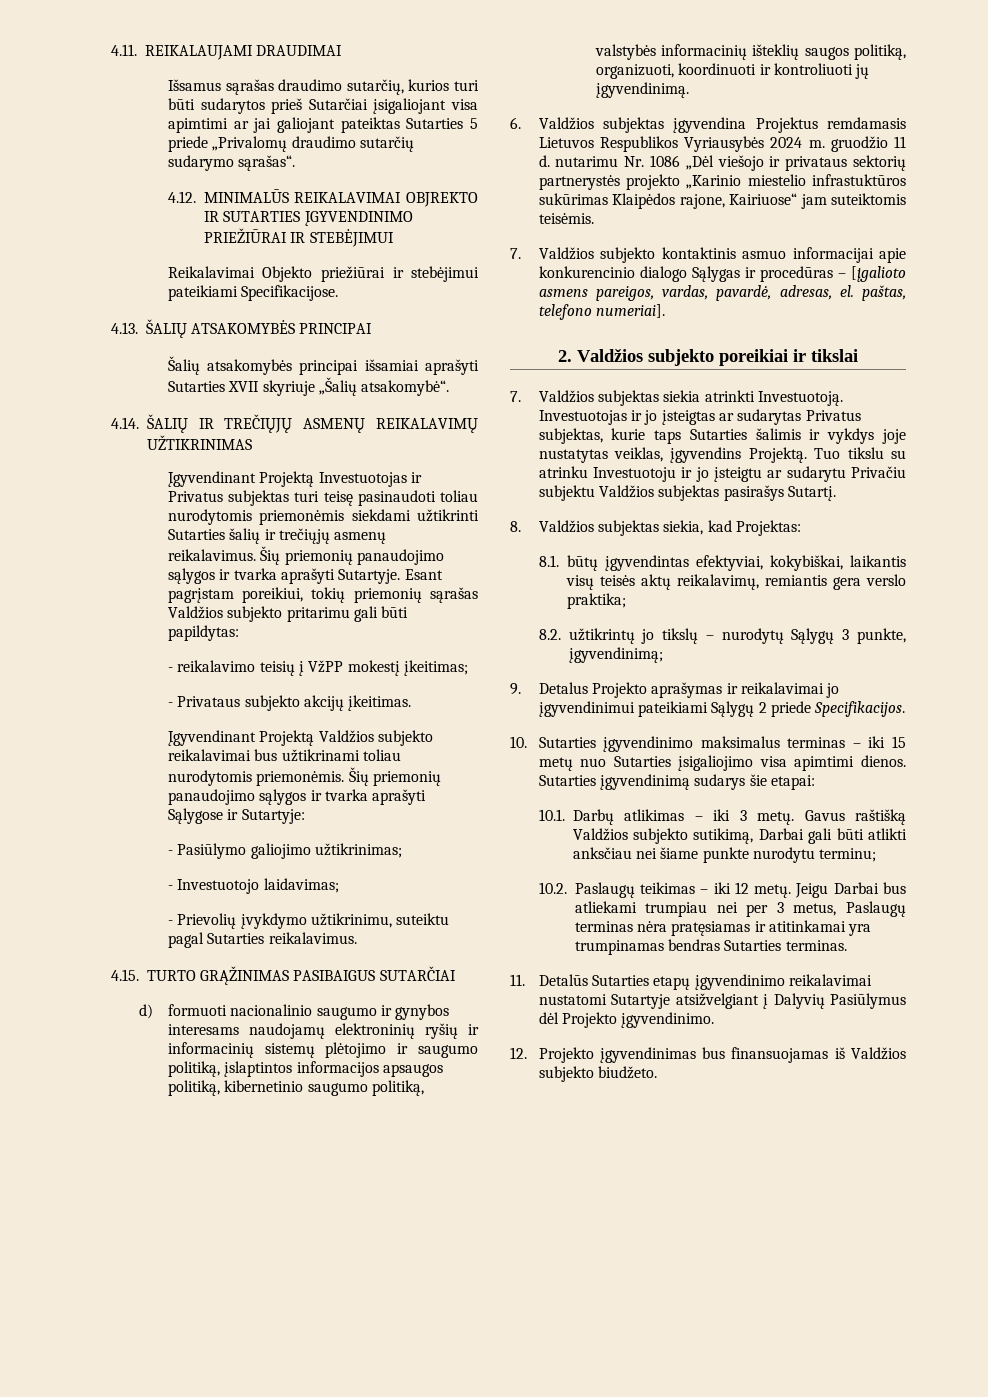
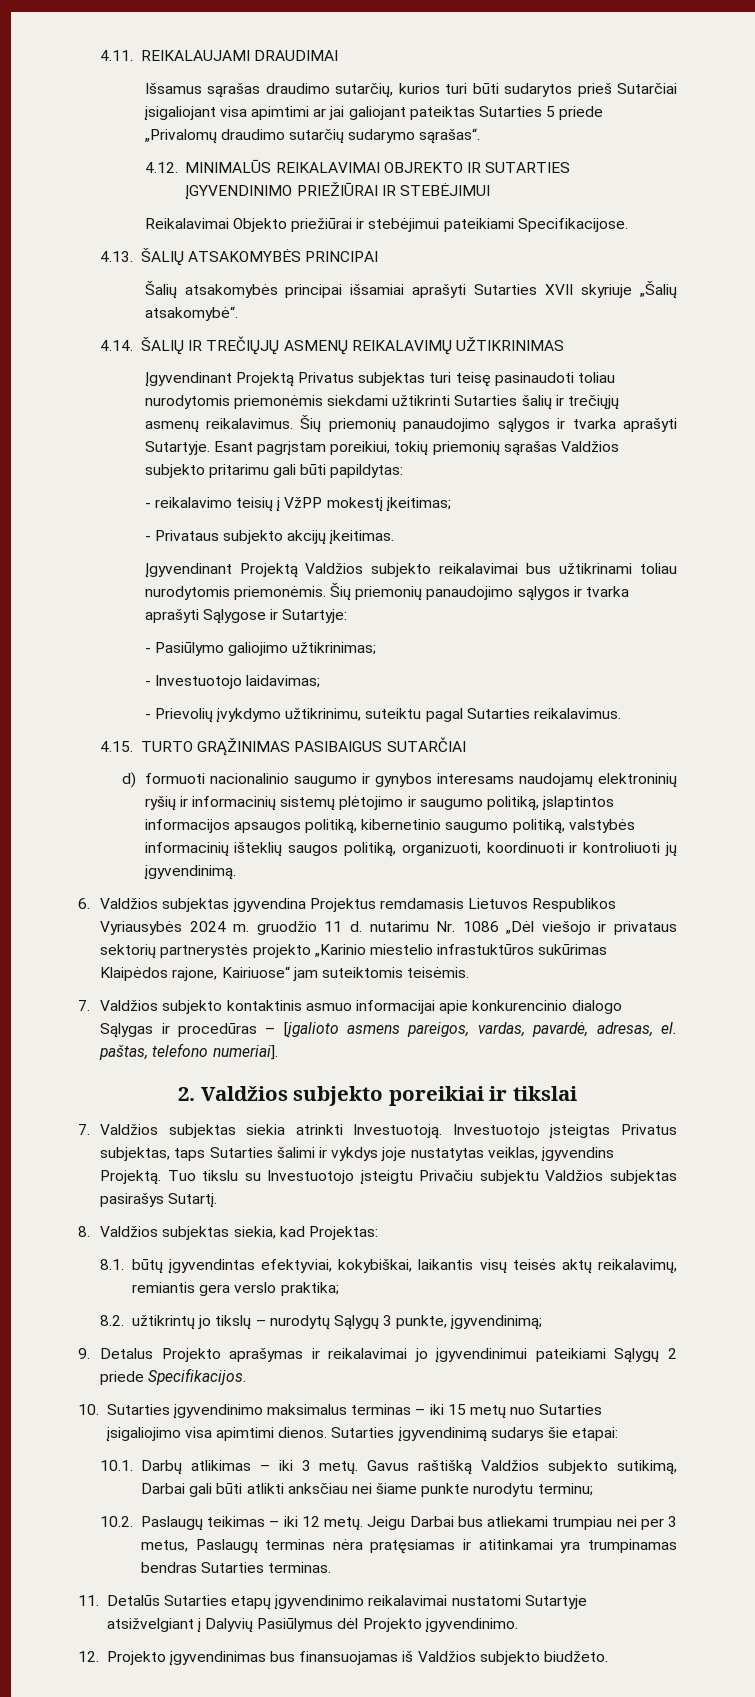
[318,472,422,487] Investuotojas ir -> (294, 379) none
[538,409,802,425] Investuotojas ir jo įsteigtas ar sudarytas -> [452,1124,611,1139] Investuotojo įsteigtas
[611,428,646,440] kurie -> (171, 1154) none
[755,428,801,440] šalimis -> [276,1147,315,1158] šalimi
[538,466,846,482] atrinku Investuotoju ir jo įsteigtu ar sudarytu -> [267,1170,413,1185] Investuotojo įsteigtu

